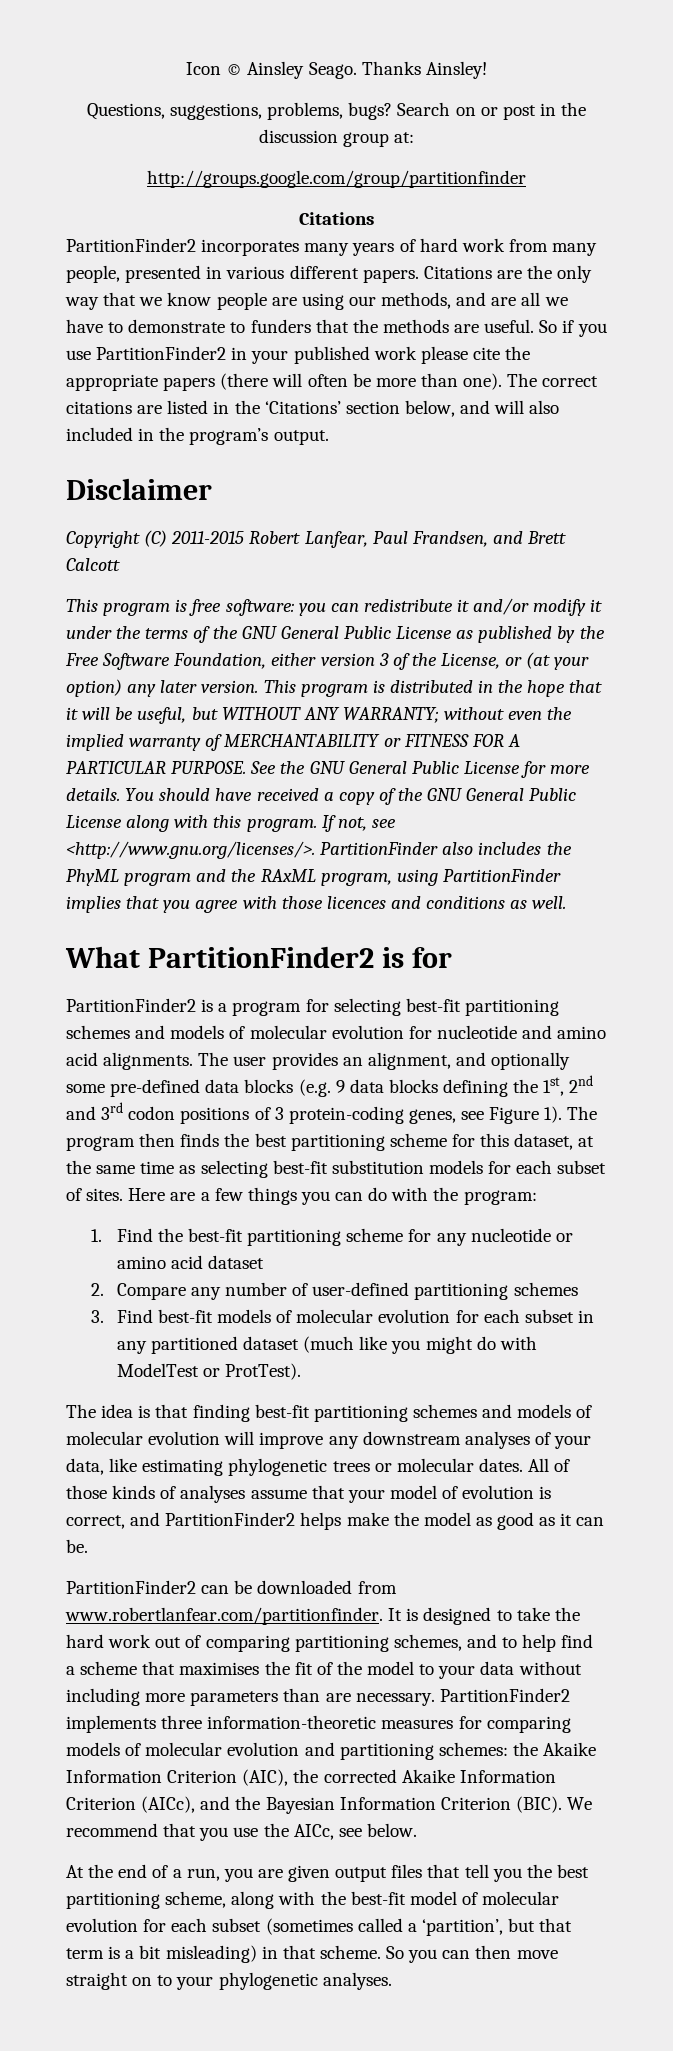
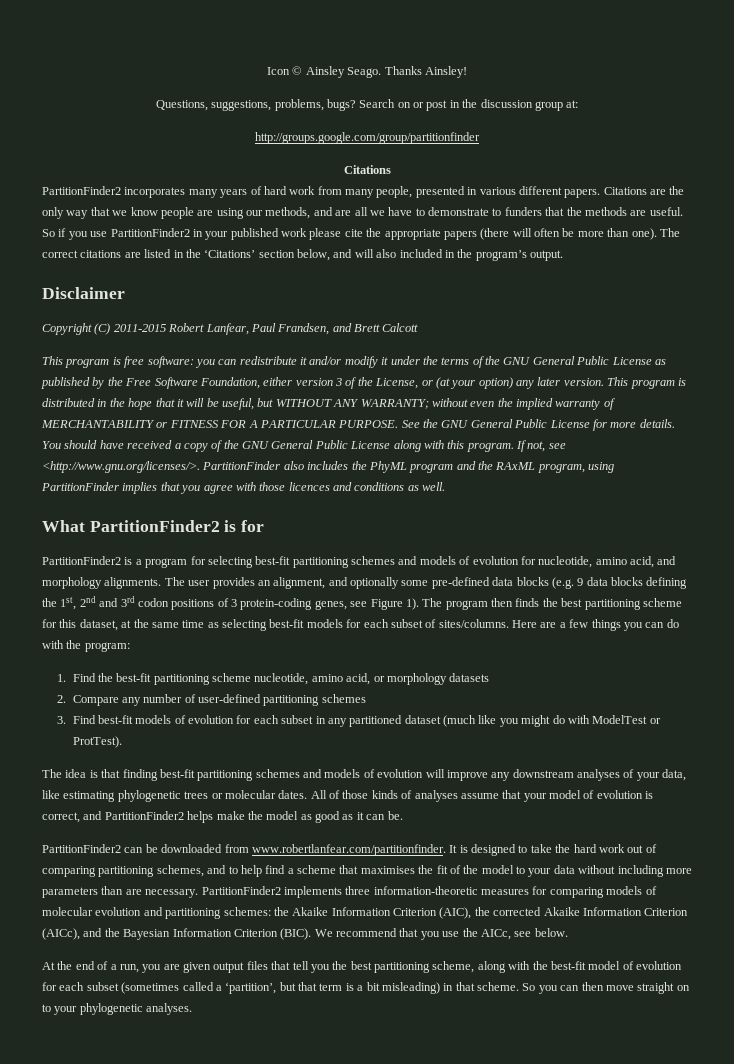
[249,1025,607,1039] [66,1052,98,1066] molecular evolution for nucleotide and amino acid -> [472,556,677,568] [42,577,102,589] evolution for nucleotide, amino acid, and morphology
[331,1160,424,1174] substitution -> (305, 623) none
[86,1188,124,1201] sites. -> [438,619,509,628] sites/columns.
[408,1228,573,1246] [116,1255,265,1269] for any nucleotide or amino acid dataset -> [254,673,490,685] nucleotide, amino acid, or morphology datasets
[296,1309,374,1323] molecular -> (186, 719) none
[66,1431,143,1445] molecular -> (375, 773) none
[482,1891,560,1905] molecular -> (634, 965) none

